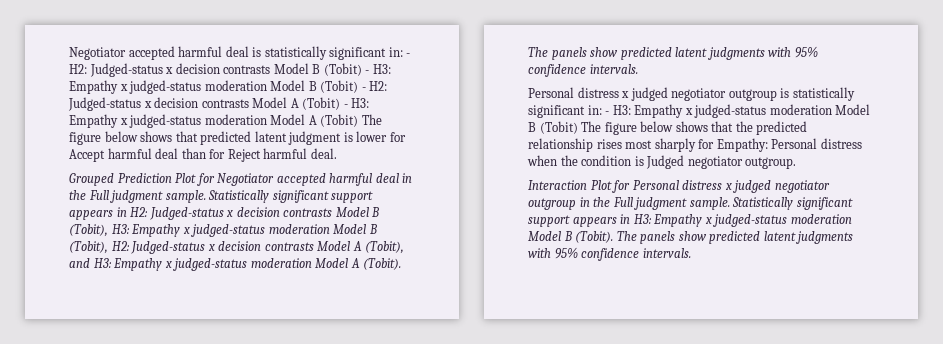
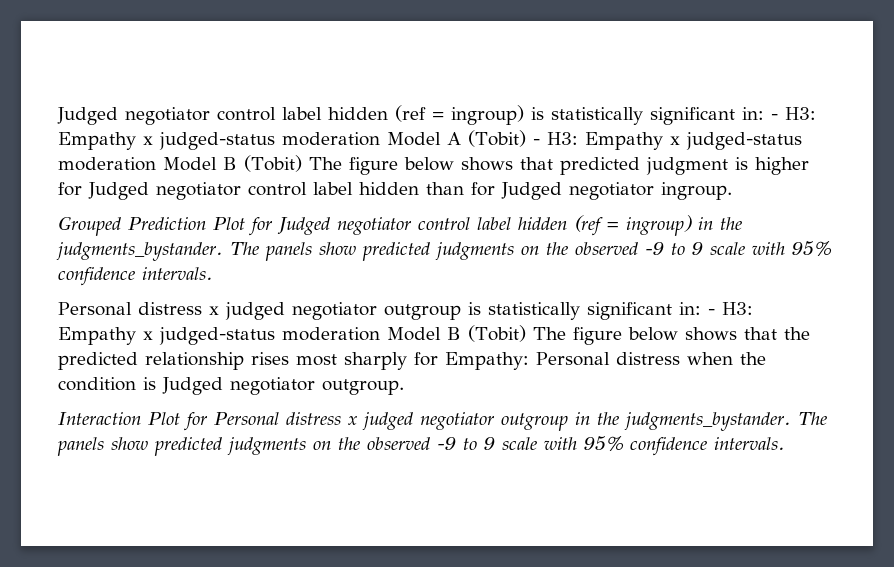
[69,46,411,60] [69,63,321,77] Negotiator accepted harmful deal is statistically significant in: - H2: Judged-status x decision contrasts Model B -> [57,105,816,125] [58,132,461,150] Judged negotiator control label hidden (ref = ingroup) is statistically significant in: - H3: Empathy x judged-status moderation Model A
[361,81,388,91] [68,97,370,111] [69,114,359,128] - H2: Judged-status x decision contrasts Model A (Tobit) - H3: Empathy x judged-status moderation Model A (Tobit) -> (302, 163) none
[254,131,287,142] latent -> (640, 166) none
[356,131,406,142] [69,148,337,162] [69,173,413,186] [69,190,374,203] [69,207,380,220] [69,224,377,237] [69,241,405,254] [69,258,402,271] [528,47,765,60] lower for Accept harmful deal than for Reject harmful deal. // Grouped Prediction Plot for Negotiator accepted harmful deal in the Full judgment sample. Statistically significant support appears in H2: Judged-status x decision contrasts Model B (Tobit), H3: Empathy x judged-status moderation Model B (Tobit), H2: Judged-status x decision contrasts Model A (Tobit), and H3: Empathy x judged-status moderation Model A (Tobit). The panels show predicted latent judgments -> [754,157,809,175] [58,182,732,200] [58,215,742,236] [56,242,745,261] higher for Judged negotiator control label hidden than for Judged negotiator ingroup. // Grouped Prediction Plot for Judged negotiator control label hidden (ref = ingroup) in the judgments_bystander. The panels show predicted judgments on the observed -9 to 9 scale
[612,197,853,210] [528,214,852,227] [528,231,854,244] Full judgment sample. Statistically significant support appears in H3: Empathy x judged-status moderation Model B (Tobit). The panels show predicted latent judgments -> [624,412,827,431] [57,437,537,456] judgments_bystander. The panels show predicted judgments on the observed -9 to 9 scale

